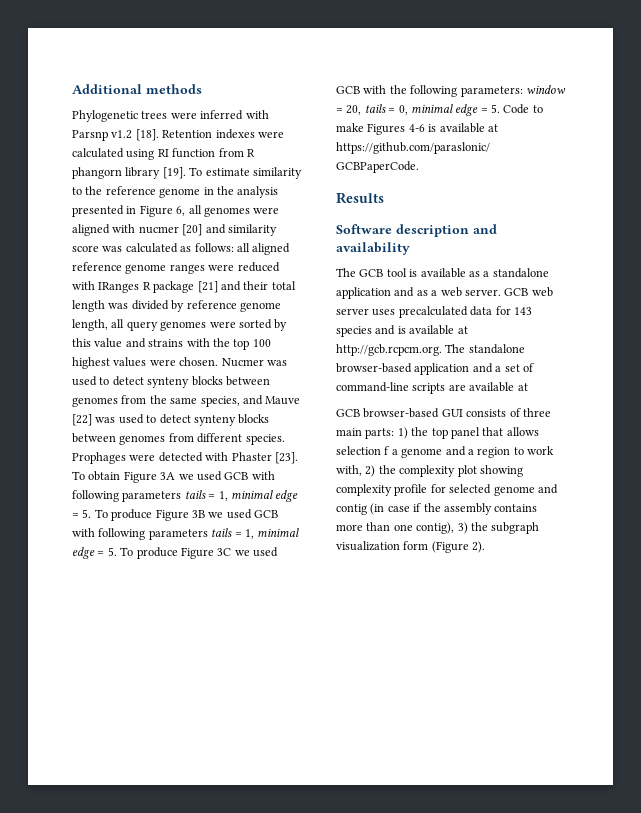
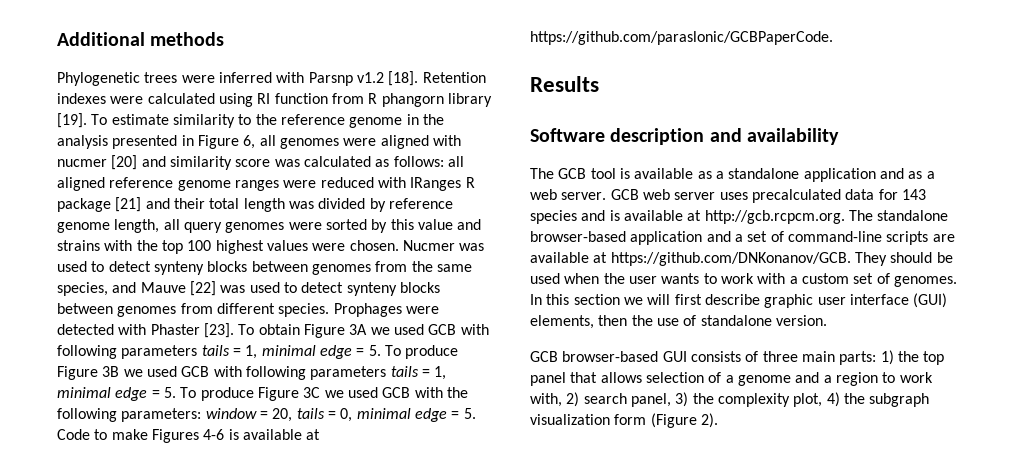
(528, 387) none -> [610,252,953,266] [530,273,957,287] [530,293,948,308] [530,315,827,329] https://github.com/DNKonanov/GCB. They should be used when the user wants to work with a custom set of genomes. In this section we will first describe graphic user interface (GUI) elements, then the use of standalone version.
[384,446,390,455] f -> [708,372,722,383] of
[378,465,523,477] [336,484,558,496] [336,503,538,515] [336,522,468,534] the complexity plot showing complexity profile for selected genome and contig (in case if the assembly contains more than one contig), 3) -> [583,392,840,407] search panel, 3) the complexity plot, 4)

